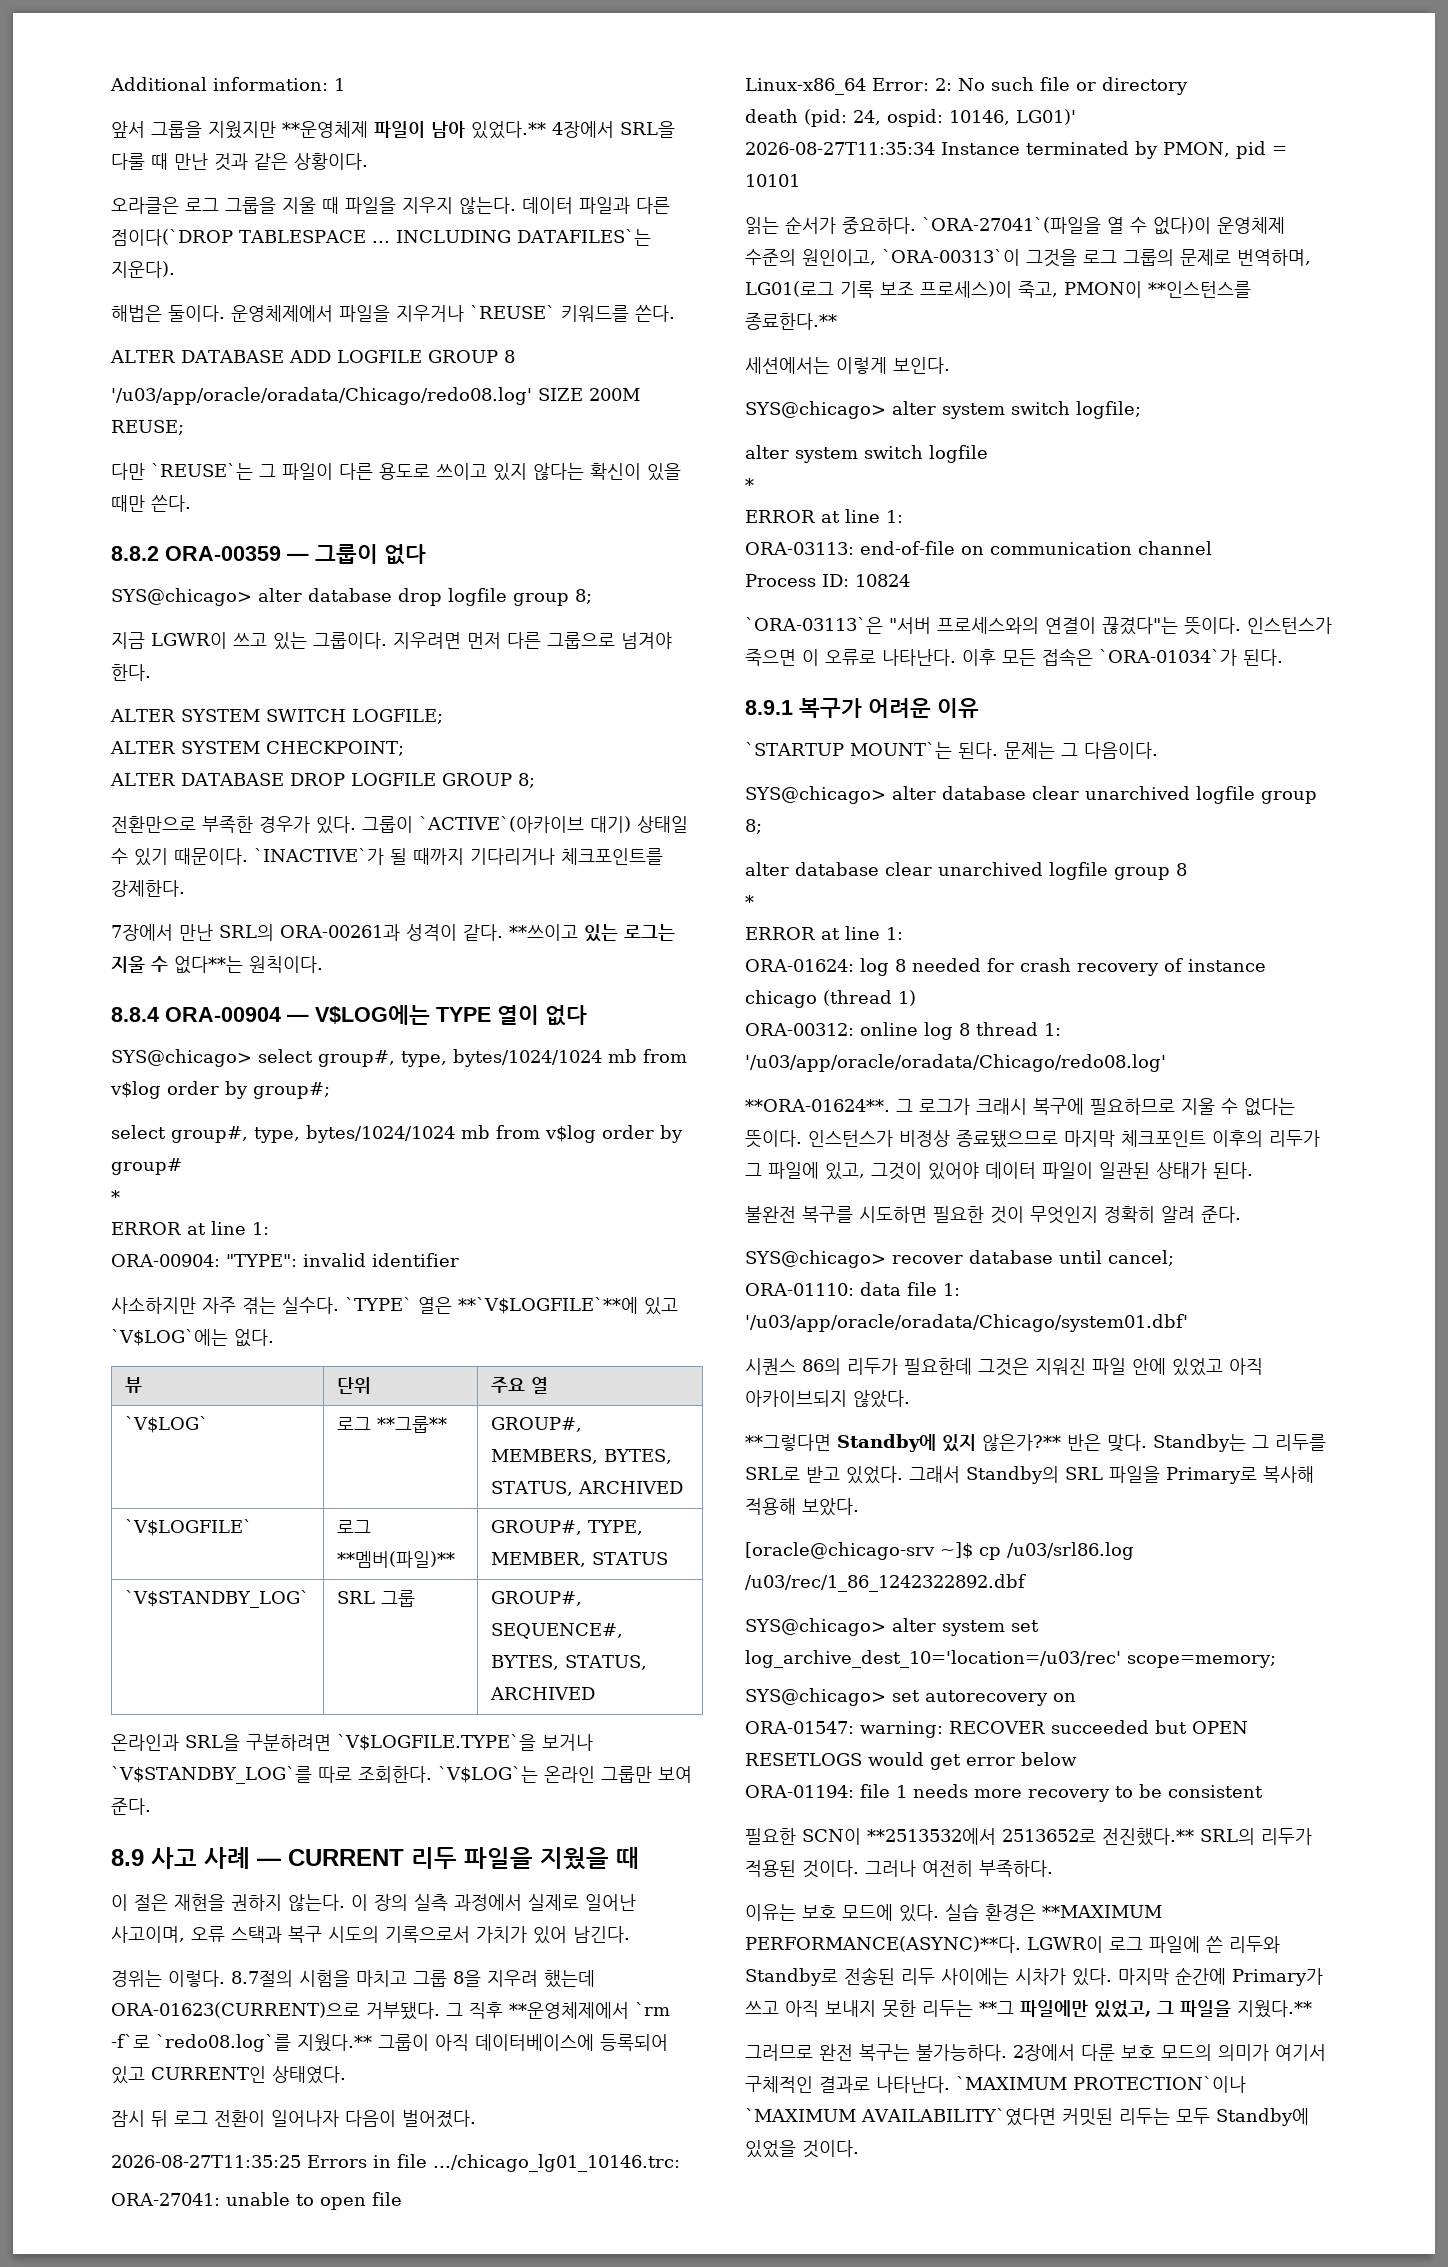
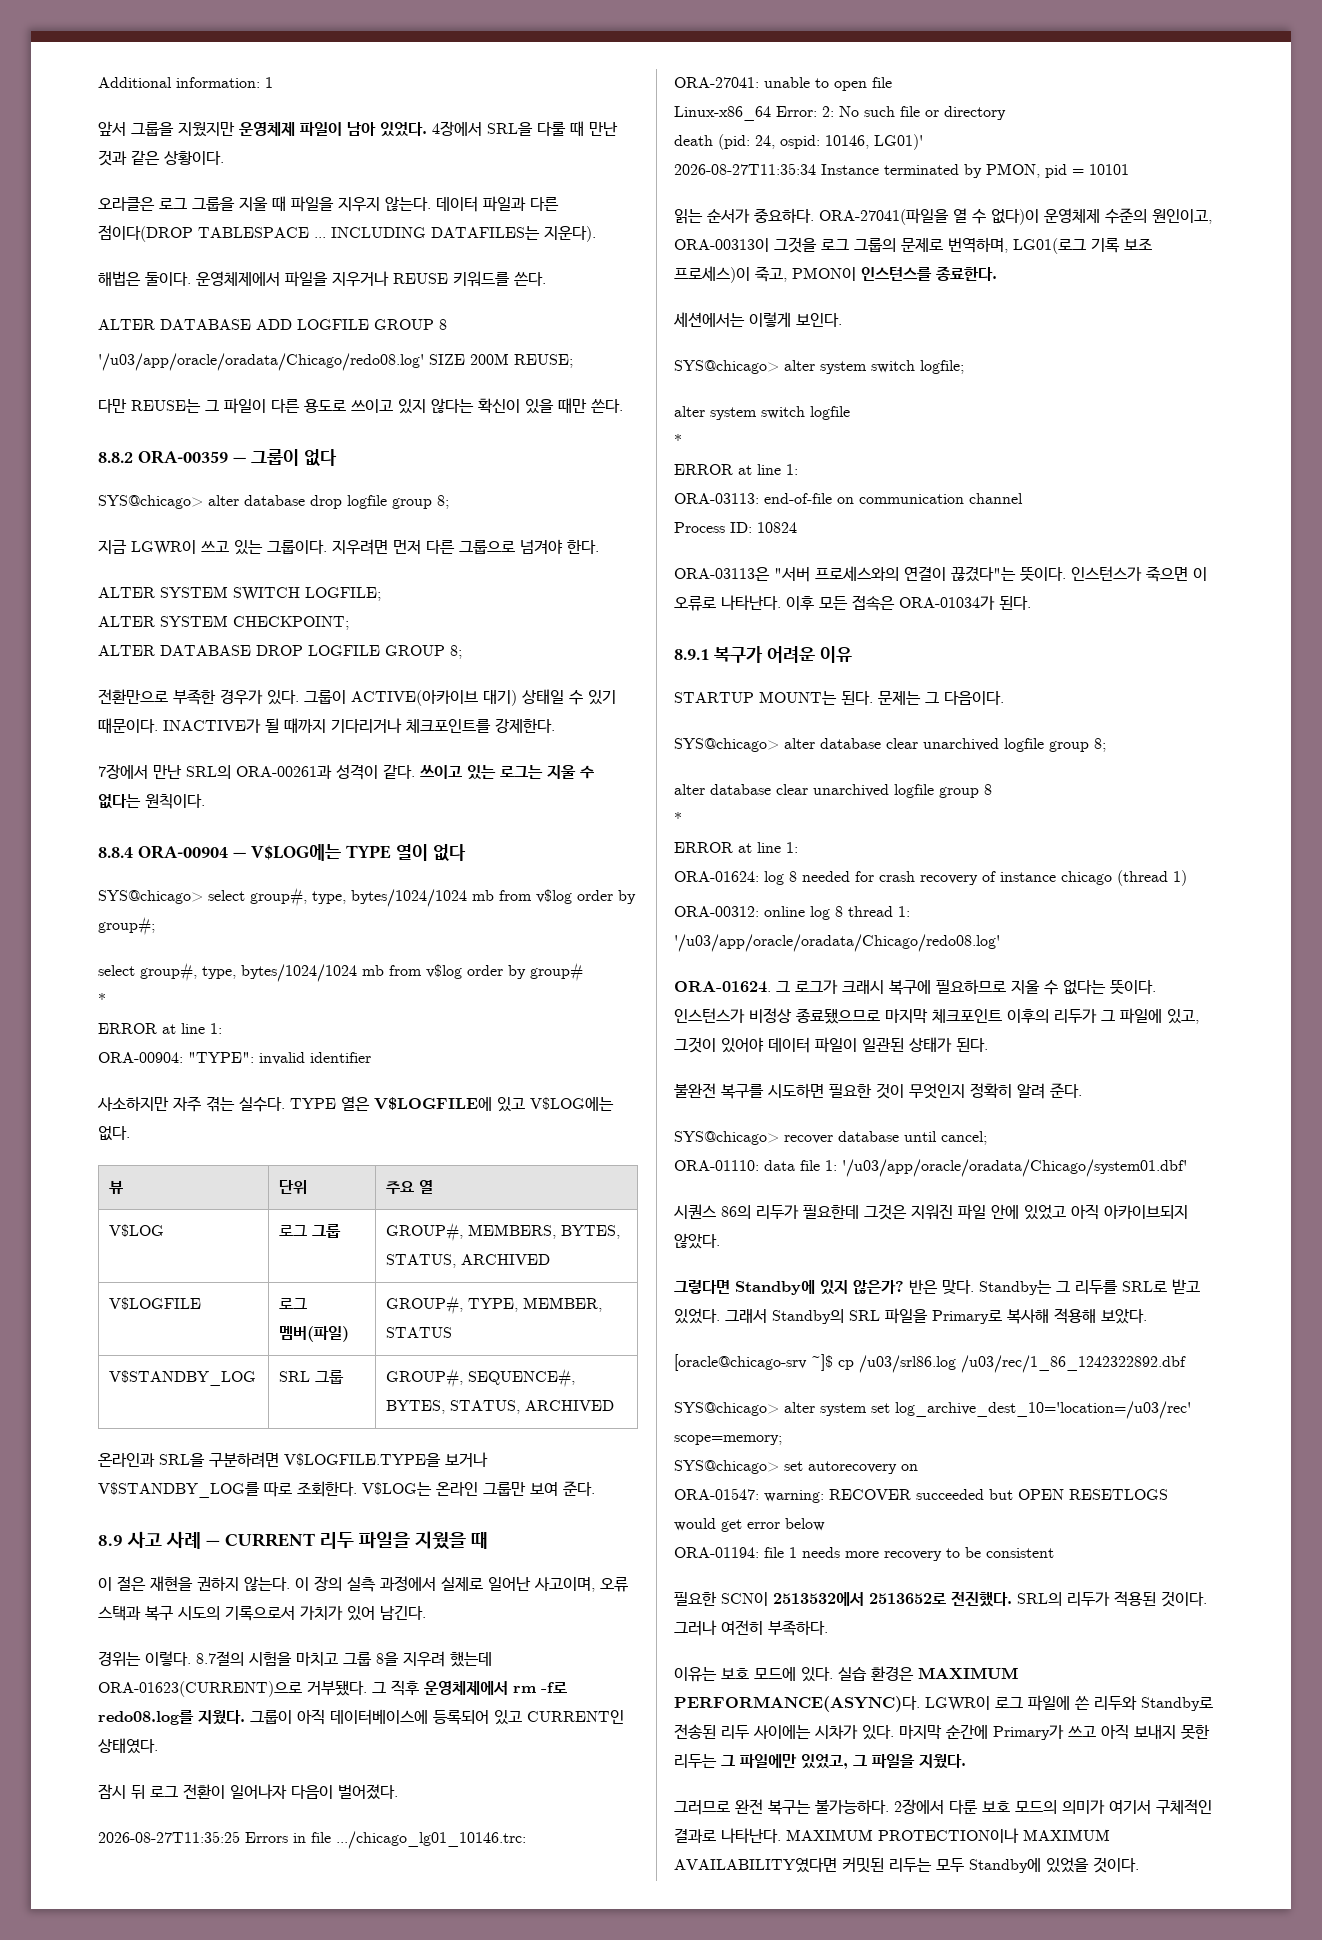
[282,121,368,138] **운영체제 -> [239,122,295,136] 운영체제
[471,121,546,139] 있었다.** -> [380,122,427,137] 있었다.
[111,229,233,246] 점이다(`DROP -> [98,225,193,242] 점이다(DROP
[516,229,651,246] DATAFILES`는 -> [431,226,540,240] DATAFILES는
[470,305,555,319] `REUSE` -> [393,273,448,284] REUSE
[151,463,253,480] `REUSE`는 -> [131,399,201,413] REUSE는
[419,816,584,833] `ACTIVE`(아카이브 -> [351,690,478,706] ACTIVE(아카이브
[254,848,384,865] `INACTIVE`가 -> [163,719,261,733] INACTIVE가
[509,924,578,941] **쓰이고 -> [420,765,462,779] 쓰이고
[174,956,243,974] 없다**는 -> [98,794,141,809] 없다는
[345,1297,678,1315] [111,1329,228,1346] `TYPE` 열은 **`V$LOGFILE`**에 있고 `V$LOG`에는 -> [290,1096,614,1112] TYPE 열은 V$LOGFILE에 있고 V$LOG에는
[124,1416,208,1433] [336,1416,447,1433] `V$LOG` | 로그 **그룹** -> [109,1224,165,1237] [279,1224,342,1238] V$LOG | 로그 그룹
[124,1519,252,1536] [336,1520,371,1533] [336,1551,455,1568] `V$LOGFILE` | 로그 **멤버(파일)** -> [109,1297,202,1310] [279,1298,308,1309] [279,1326,350,1342] V$LOGFILE | 로그 멤버(파일)
[124,1590,309,1608] `V$STANDBY_LOG` -> [109,1370,257,1386] V$STANDBY_LOG
[337,1734,593,1751] [111,1766,312,1784] `V$LOGFILE.TYPE`을 보거나 `V$STANDBY_LOG`를 -> [284,1452,488,1467] [98,1482,260,1498] V$LOGFILE.TYPE을 보거나 V$STANDBY_LOG를
[437,1766,538,1783] `V$LOG`는 -> [362,1482,432,1496] V$LOG는
[509,2002,670,2019] [111,2034,372,2052] **운영체제에서 `rm -f`로 `redo08.log`를 지웠다.** -> [424,1681,567,1695] [98,1710,245,1725] 운영체제에서 rm -f로 redo08.log를 지웠다.
[922,217,1101,234] `ORA-27041`(파일을 -> [819,208,949,225] ORA-27041(파일을
[882,249,1020,266] `ORA-00313`이 -> [674,238,769,252] ORA-00313이
[1148,281,1251,298] [745,313,837,330] **인스턴스를 종료한다.** -> [861,266,997,281] 인스턴스를 종료한다.
[745,617,883,634] `ORA-03113`은 -> [674,567,770,581] ORA-03113은
[1099,649,1237,666] `ORA-01034`가 -> [899,596,995,610] ORA-01034가
[745,742,952,759] `STARTUP MOUNT`는 -> [674,691,837,705] STARTUP MOUNT는
[745,1099,890,1112] **ORA-01624**. -> [674,981,771,993] ORA-01624.
[745,1434,831,1451] **그렇다면 -> [674,1280,730,1294] 그렇다면
[982,1434,1061,1451] 않은가?** -> [853,1280,904,1294] 않은가?
[867,1828,1194,1846] **2513532에서 2513652로 전진했다.** -> [773,1591,1012,1607] 2513532에서 2513652로 전진했다.
[1042,1905,1162,1918] [745,1936,1021,1953] **MAXIMUM PERFORMANCE(ASYNC)**다. -> [918,1667,1018,1679] [674,1696,920,1712] MAXIMUM PERFORMANCE(ASYNC)다.
[979,2001,1014,2014] **그 -> [721,1755,735,1766] 그
[1237,2000,1312,2018] 지웠다.** -> [919,1754,966,1769] 지웠다.
[956,2076,1246,2093] [745,2108,1056,2126] `MAXIMUM PROTECTION`이나 `MAXIMUM AVAILABILITY`였다면 -> [786,1828,1110,1843] [674,1858,837,1873] MAXIMUM PROTECTION이나 MAXIMUM AVAILABILITY였다면

